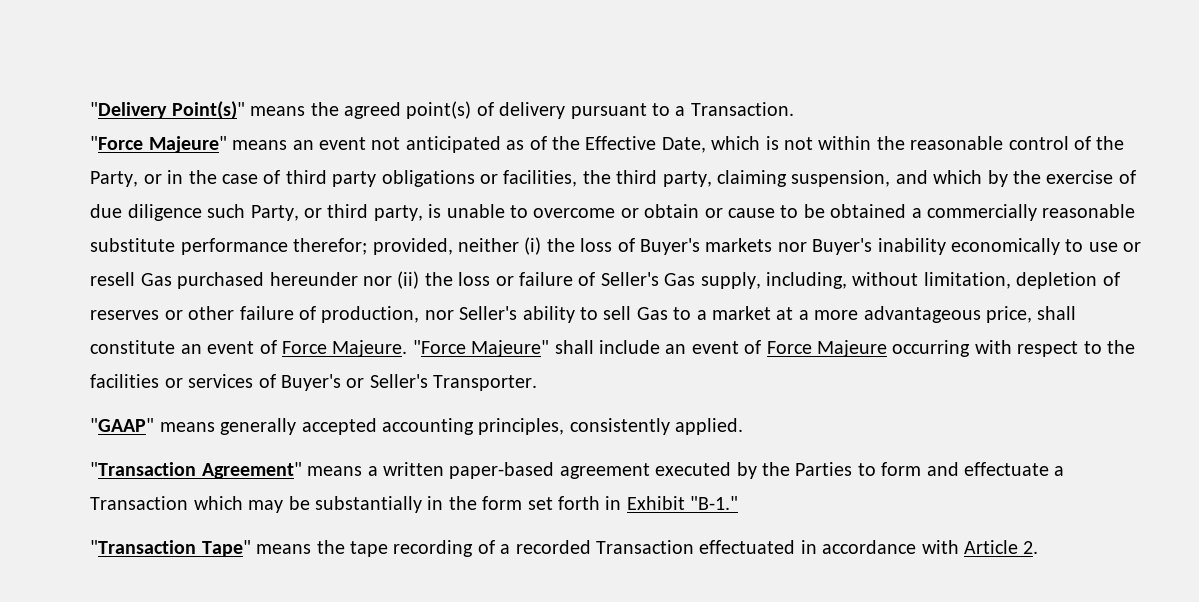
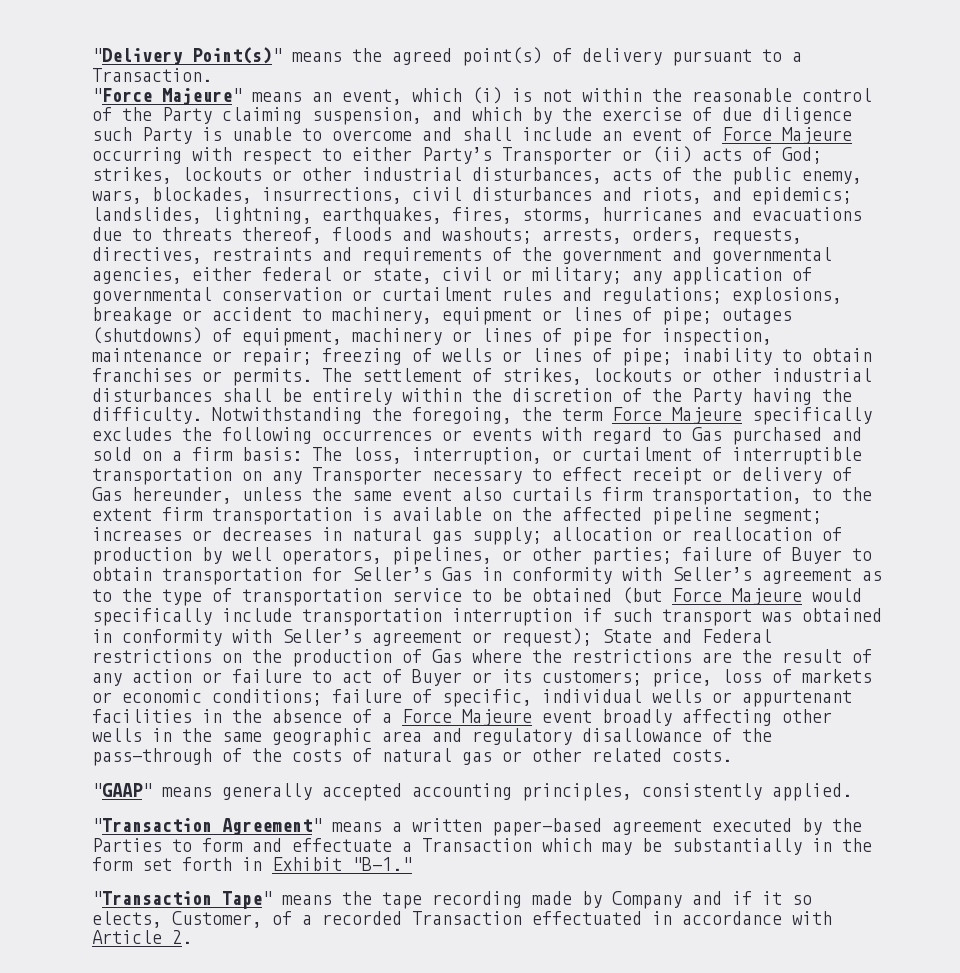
[319,136,761,153] event not anticipated as of the Effective Date, which -> [342,87,503,105] event, which (i)
[90,170,712,187] Party, or in the case of third party obligations or facilities, the third party, -> [162,107,213,124] Party
[250,204,1136,221] [90,237,1142,255] [90,271,1120,289] [90,306,1077,323] [90,340,550,357] Party, or third party, is unable to overcome or obtain or cause to be obtained a commercially reasonable substitute performance therefor; provided, neither (i) the loss of Buyer's markets nor Buyer's inability economically to use or resell Gas purchased hereunder nor (ii) the loss or failure of Seller's Gas supply, including, without limitation, depletion of reserves or other failure of production, nor Seller's ability to sell Gas to a market at a more advantageous price, shall constitute an event of Force Majeure. "Force Majeure" -> [142,127,453,144] Party is unable to overcome and
[1107,340,1136,354] [90,374,538,391] the facilities or services of Buyer's or Seller's Transporter. -> [352,146,823,165] [92,167,863,185] [92,187,853,205] [92,207,863,225] [92,227,803,245] [92,247,833,265] [92,267,813,285] [92,287,843,305] [92,307,793,325] [92,327,773,346] [92,348,873,366] [92,368,873,386] [92,388,853,405] [92,407,873,425] [92,427,863,445] [92,447,863,465] [92,467,853,485] [92,487,873,505] [92,507,823,525] [92,527,843,545] [92,547,873,565] [92,567,883,585] [92,587,863,606] [92,608,883,626] [92,628,773,647] [92,649,873,667] [92,669,873,687] [92,689,853,707] [92,709,833,726] [92,728,773,746] [92,748,733,766] either Party’s Transporter or (ii) acts of God; strikes, lockouts or other industrial disturbances, acts of the public enemy, wars, blockades, insurrections, civil disturbances and riots, and epidemics; landslides, lightning, earthquakes, fires, storms, hurricanes and evacuations due to threats thereof, floods and washouts; arrests, orders, requests, directives, restraints and requirements of the government and governmental agencies, either federal or state, civil or military; any application of governmental conservation or curtailment rules and regulations; explosions, breakage or accident to machinery, equipment or lines of pipe; outages (shutdowns) of equipment, machinery or lines of pipe for inspection, maintenance or repair; freezing of wells or lines of pipe; inability to obtain franchises or permits. The settlement of strikes, lockouts or other industrial disturbances shall be entirely within the discretion of the Party having the difficulty. Notwithstanding the foregoing, the term Force Majeure specifically excludes the following occurrences or events with regard to Gas purchased and sold on a firm basis: The loss, interruption, or curtailment of interruptible transportation on any Transporter necessary to effect receipt or delivery of Gas hereunder, unless the same event also curtails firm transportation, to the extent firm transportation is available on the affected pipeline segment; increases or decreases in natural gas supply; allocation or reallocation of production by well operators, pipelines, or other parties; failure of Buyer to obtain transportation for Seller’s Gas in conformity with Seller’s agreement as to the type of transportation service to be obtained (but Force Majeure would specifically include transportation interruption if such transport was obtained in conformity with Seller’s agreement or request); State and Federal restrictions on the production of Gas where the restrictions are the result of any action or failure to act of Buyer or its customers; price, loss of markets or economic conditions; failure of specific, individual wells or appurtenant facilities in the absence of a Force Majeure event broadly affecting other wells in the same geographic area and regulatory disallowance of the pass-through of the costs of natural gas or other related costs.
(474, 548) none -> [532,891,813,909] [92,911,263,928] made by Company and if it so elects, Customer,

